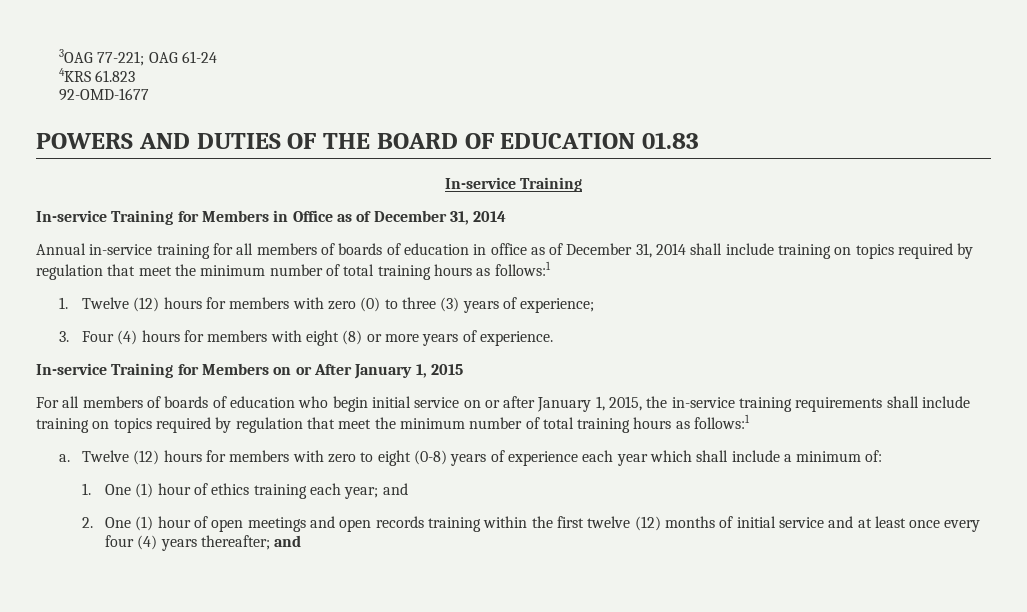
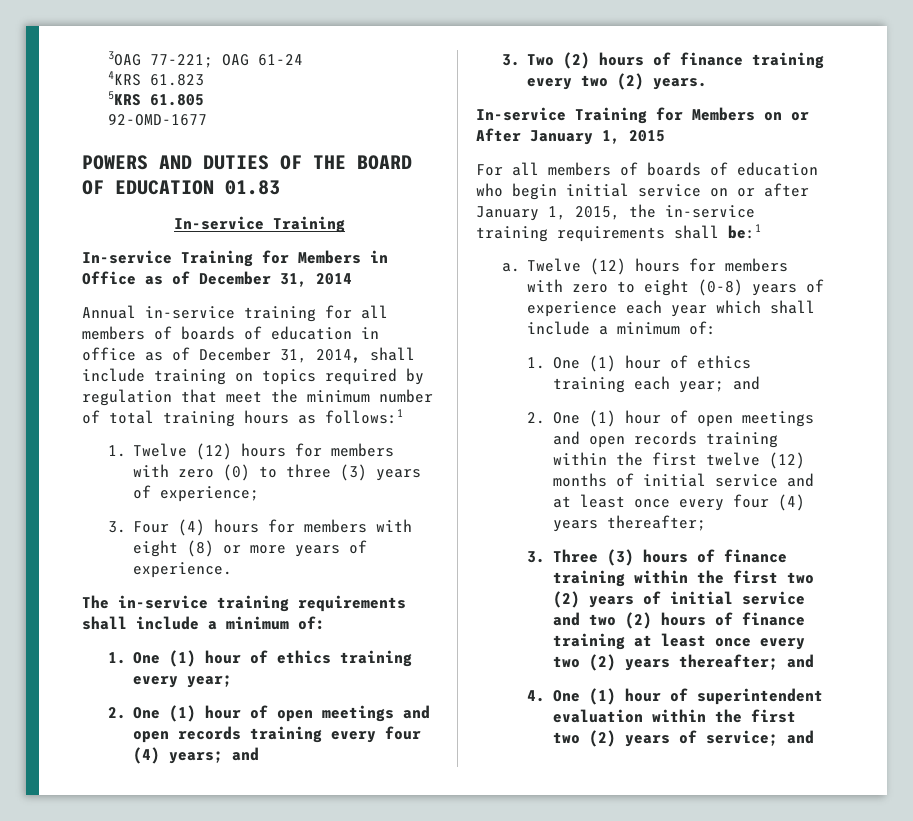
(136, 76) none -> [107,91,204,106] // 5KRS 61.805
[656,243,687,255] 2014 -> [316,349,361,363] 2014,
(553, 338) none -> [82,595,406,612] [82,616,325,630] [107,650,413,667] [133,675,233,688] [107,705,431,722] [133,726,422,743] [133,747,260,764] [501,52,825,69] [527,73,708,90] // The in-service training requirements shall include a minimum of: // 1. One (1) hour of ethics training every year; // 2. One (1) hour of open meetings and open records training every four (4) years; and // 3. Two (2) hours of finance training every two (2) years.
[922,396,971,408] [36,414,751,433] include training on topics required by regulation that meet the minimum number of total training hours as follows:1 -> [728,224,761,239] be:1
(271, 542) none -> [527,549,788,566] [553,570,815,587] [553,591,806,608] [553,612,806,629] [553,633,806,650] [553,654,815,671] [527,688,824,705] [553,709,797,723] [553,730,779,747] // 3. Three (3) hours of finance training within the first two (2) years of initial service and two (2) hours of finance training at least once every two (2) years thereafter; and // 4. One (1) hour of superintendent evaluation within the first two (2) years of service;

